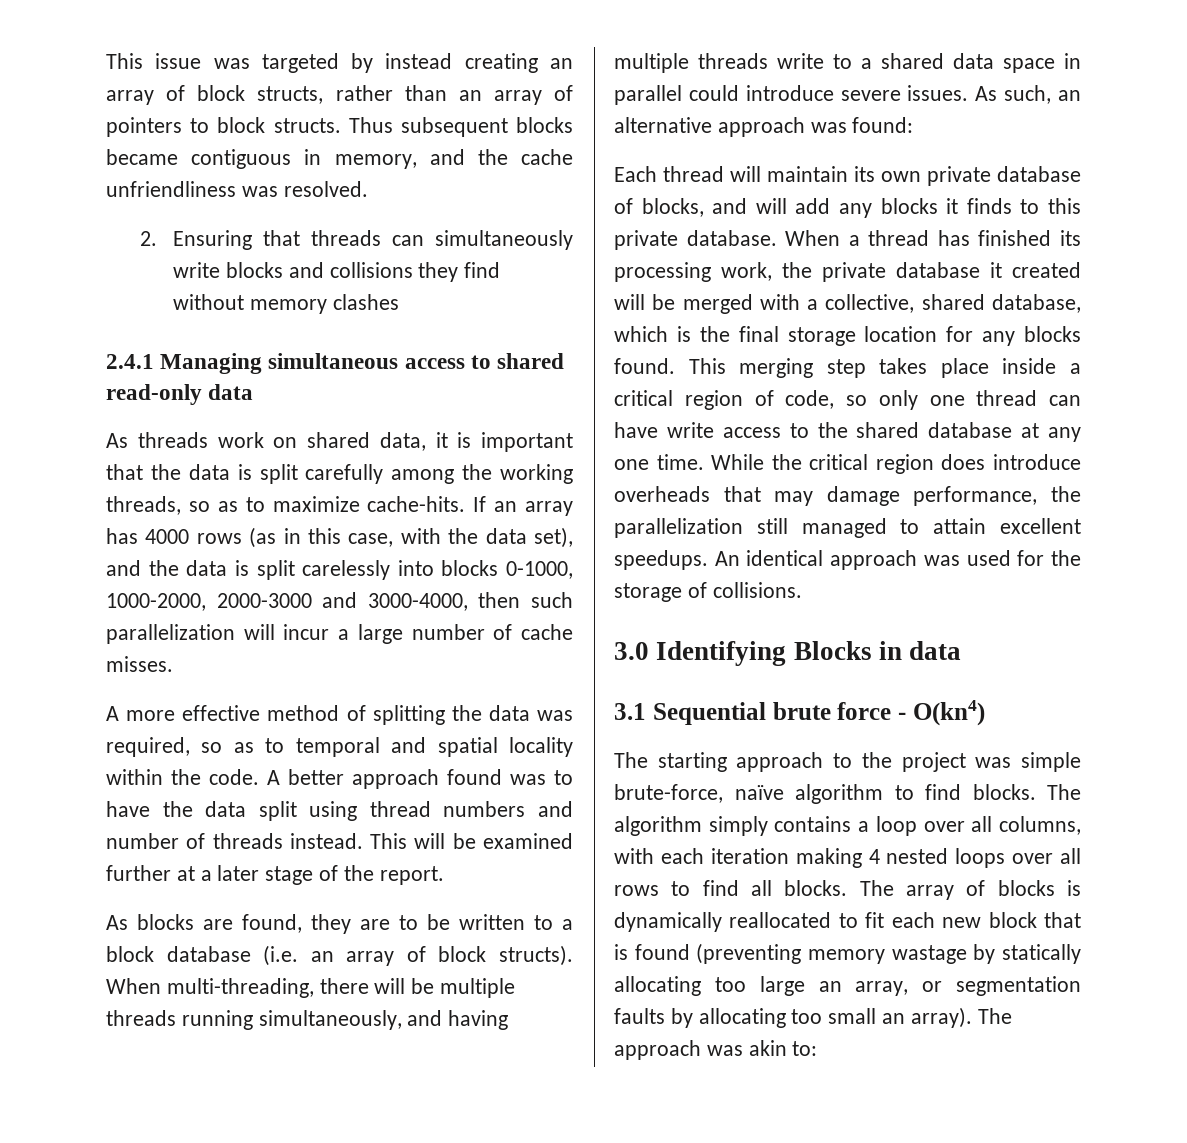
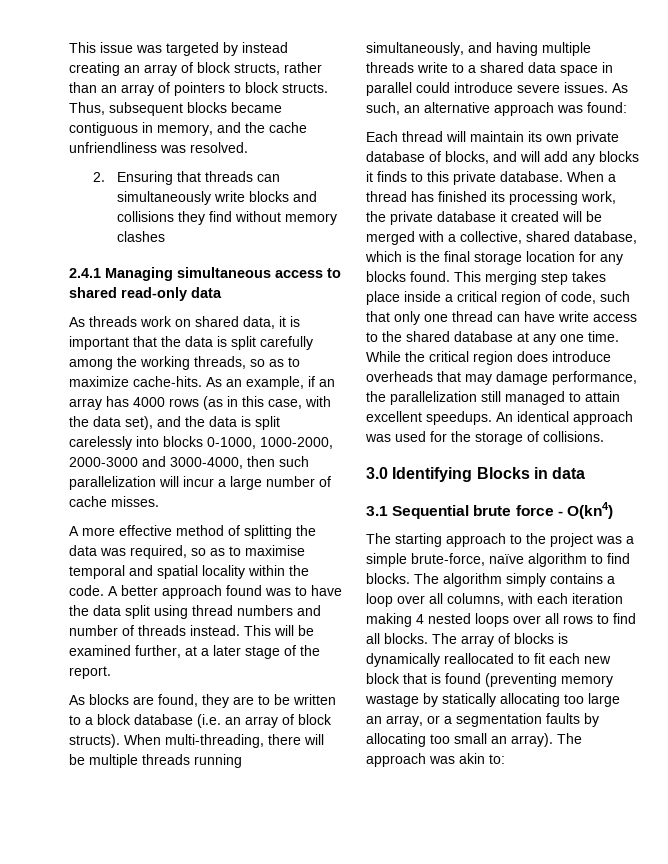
[348,117,393,133] Thus -> [69,102,105,115] Thus,
[473,496,487,512] If -> [206,376,315,390] As an example, if
(285, 745) none -> [245,545,305,556] maximise
[106,865,171,881] further -> [135,645,181,658] further,
[846,395,867,406] so -> [600,291,630,302] [366,311,390,322] such that
(1012, 762) none -> [626,536,634,544] a
(943, 986) none -> [444,716,452,724] a

